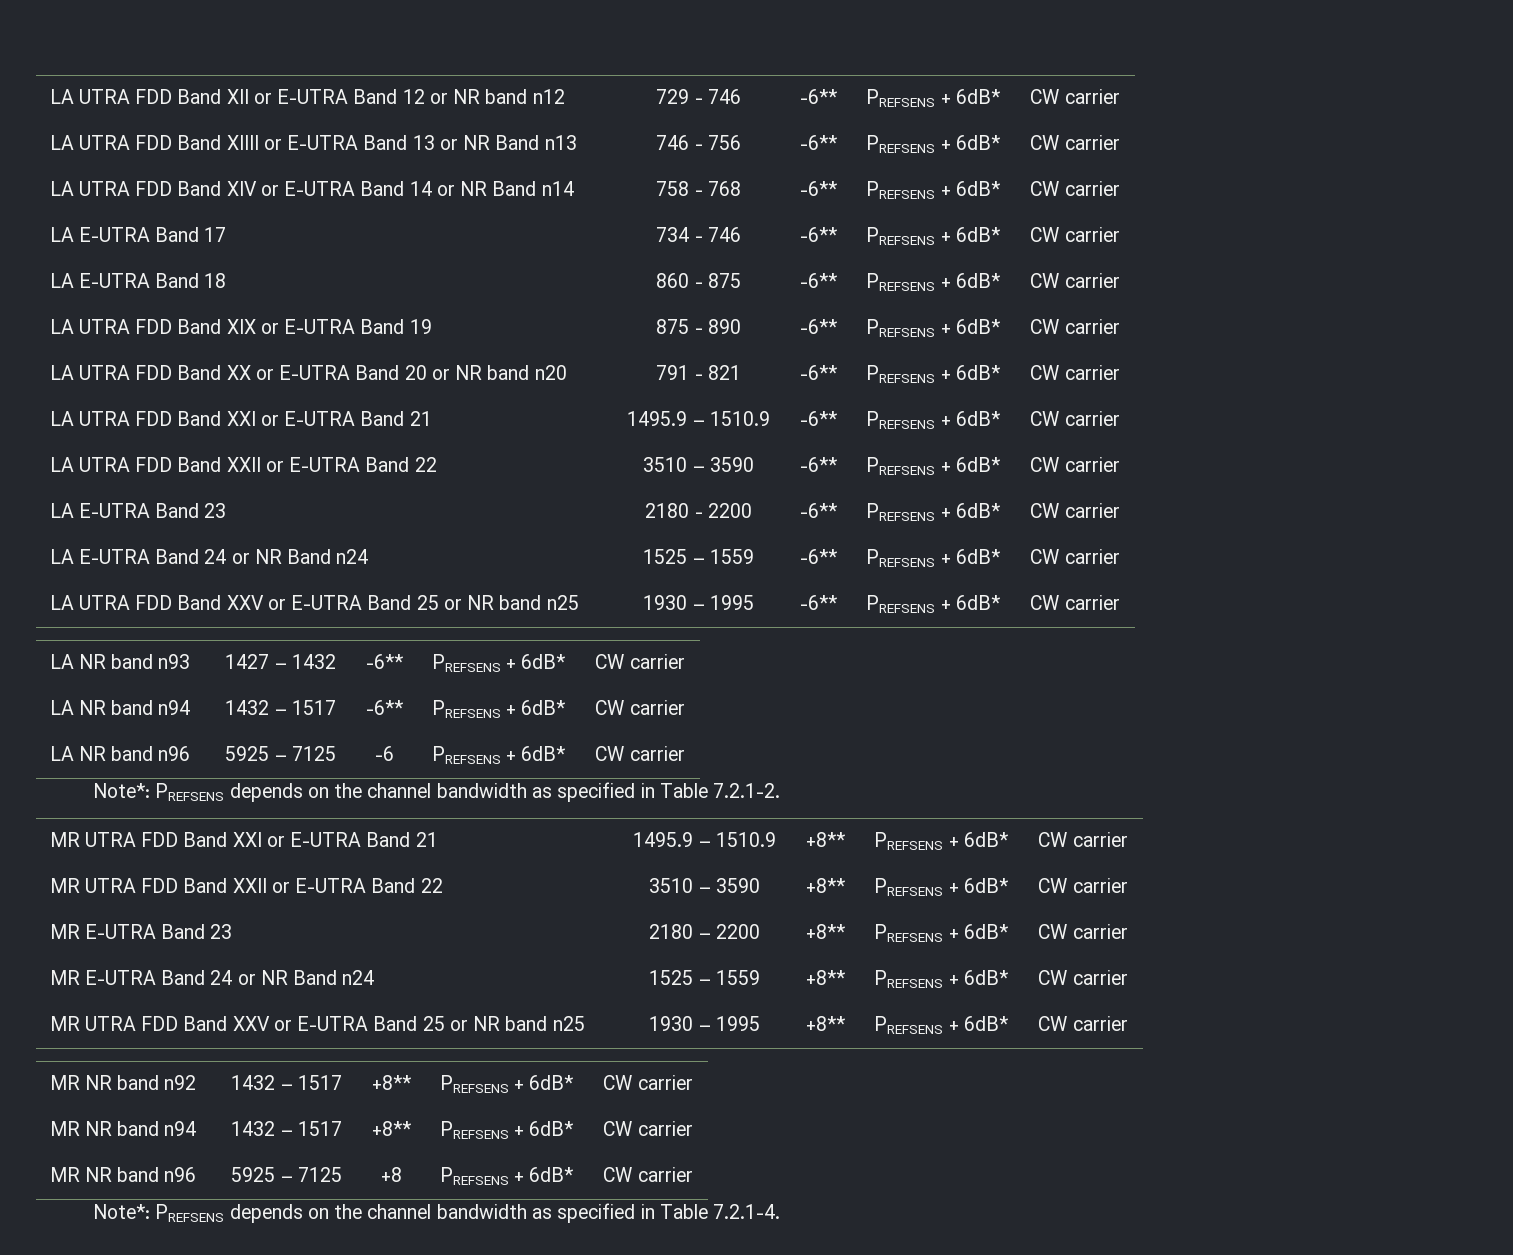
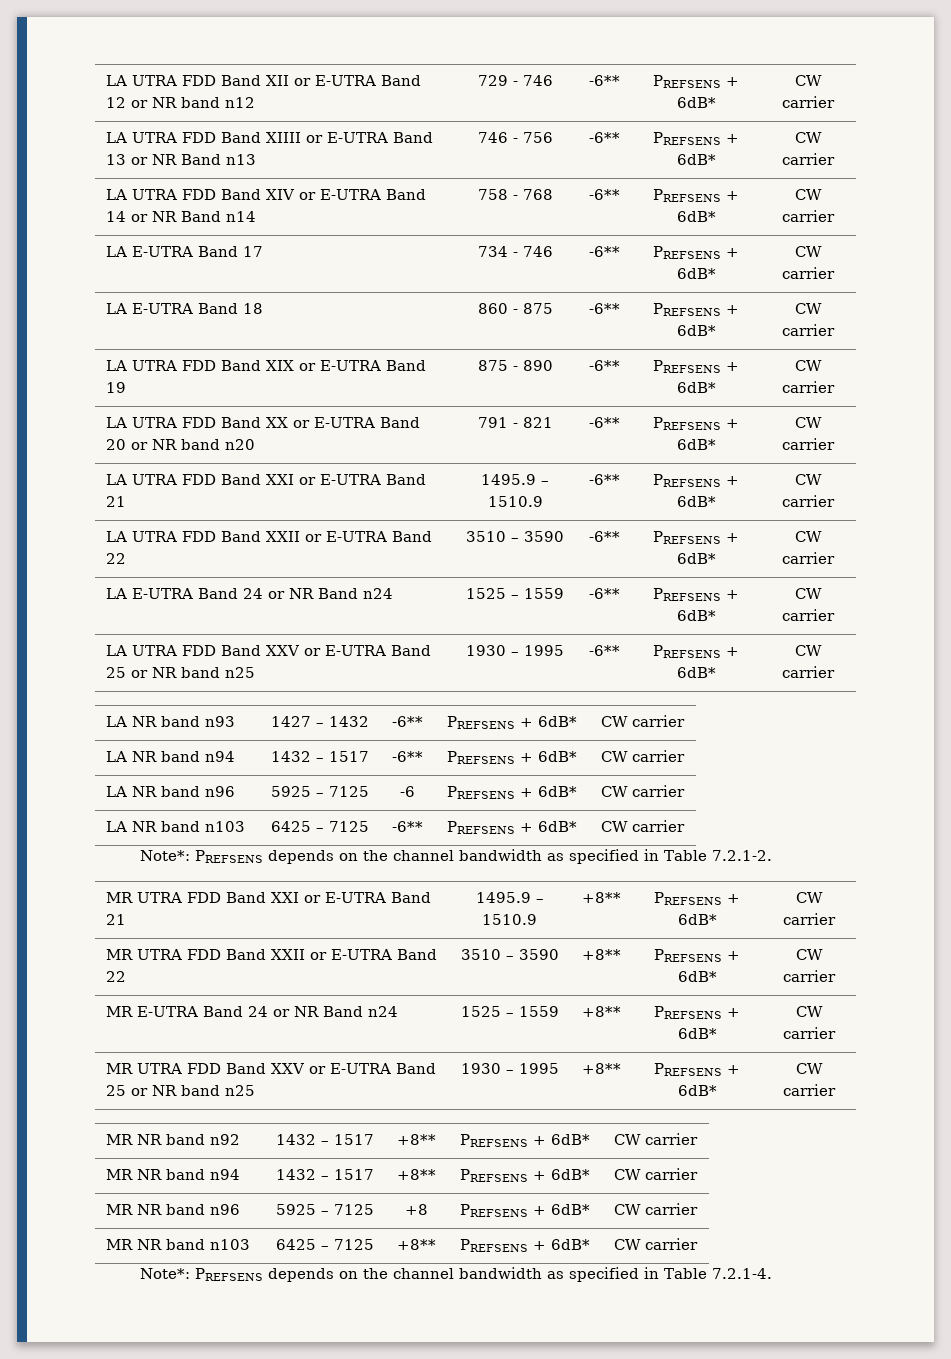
[49,503,227,518] [645,503,752,518] [799,503,837,518] [866,503,1000,521] [1030,503,1120,518] // LA E-UTRA Band 23 | 2180 - 2200 | -6** | PREFSENS + 6dB* | CW carrier -> (835, 558) none
(685, 753) none -> [106,821,246,832] [270,821,369,832] [392,821,423,832] [446,821,577,834] [600,820,685,832] // LA NR band n103 | 6425 – 7125 | -6** | PREFSENS + 6dB* | CW carrier
[49,924,233,939] [649,924,760,939] [805,924,845,939] [874,924,1008,942] [1038,924,1128,939] // MR E-UTRA Band 23 | 2180 – 2200 | +8** | PREFSENS + 6dB* | CW carrier -> (836, 976) none
(693, 1174) none -> [106,1239,251,1250] [275,1239,374,1250] [397,1239,436,1250] [459,1239,590,1252] [613,1238,698,1250] // MR NR band n103 | 6425 – 7125 | +8** | PREFSENS + 6dB* | CW carrier

